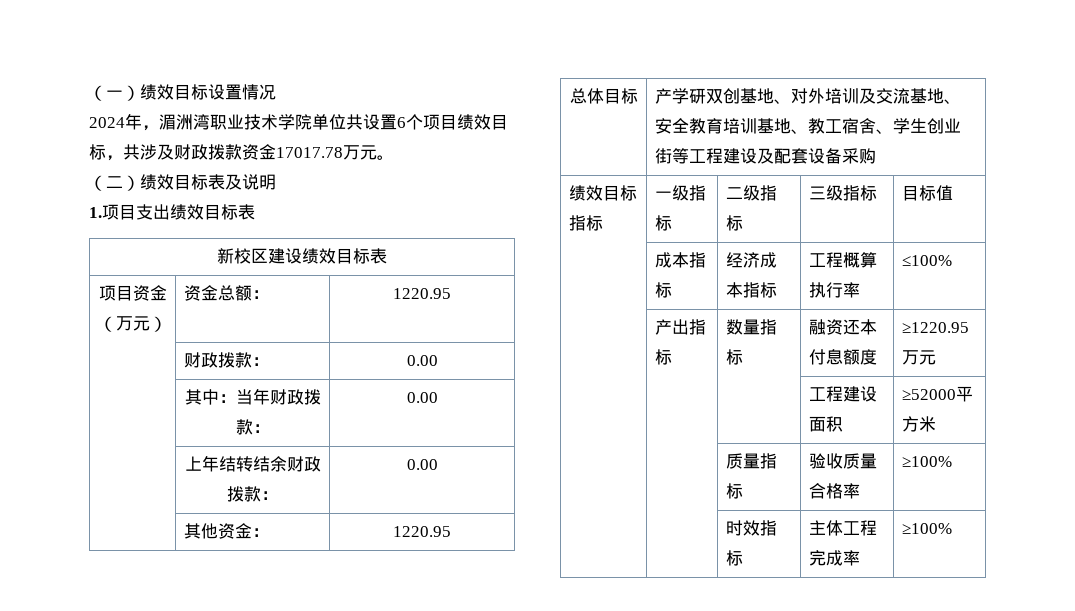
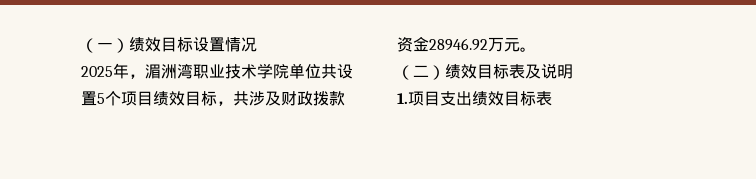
[89,117,125,128] 2024 -> [81,66,113,77] 2025
[397,117,406,128] 6 -> [97,93,105,104] 5
[276,147,343,158] 17017.78 -> [429,38,488,51] 28946.92
[217,248,387,264] [98,285,167,301] [98,316,167,332] [183,285,269,301] [393,288,451,299] [183,352,269,368] [406,355,438,366] [184,388,321,405] [235,419,270,435] [406,392,438,403] [184,455,321,472] [227,486,278,502] [406,459,438,470] [183,523,269,539] [393,526,451,537] [569,88,638,104] [654,88,961,104] [654,118,961,134] [654,148,876,164] [568,185,637,201] [568,215,603,231] [654,185,706,201] [654,215,672,231] [725,185,777,201] [725,215,743,231] [808,185,877,201] [901,185,953,201] [654,252,706,268] [654,282,672,298] [725,252,777,268] [725,282,777,298] [808,252,877,268] [808,282,860,298] [901,255,952,266] [654,319,706,335] [654,349,672,365] [725,319,777,335] [725,349,743,365] [808,319,877,335] [808,349,877,365] [901,322,969,333] [901,350,936,365] [808,386,877,402] [808,416,843,432] [901,386,973,402] [901,416,936,432] [725,453,777,469] [725,483,743,499] [808,453,877,469] [808,483,860,499] [901,456,952,467] [725,520,777,536] [725,550,743,566] [808,520,877,536] [808,550,860,566] [901,523,952,534] // 新校区建设绩效目标表 // 项目资金（万元） | 资金总额： | 1220.95 // | 财政拨款： | 0.00 // | 其中：当年财政拨款： | 0.00 // | 上年结转结余财政拨款： | 0.00 // | 其他资金： | 1220.95 // 总体目标 | 产学研双创基地、对外培训及交流基地、安全教育培训基地、教工宿舍、学生创业街等工程建设及配套设备采购 // 绩效目标指标 | 一级指标 | 二级指标 | 三级指标 | 目标值 // | 成本指标 | 经济成本指标 | 工程概算执行率 | ≤100% // | 产出指标 | 数量指标 | 融资还本付息额度 | ≥1220.95万元 // | | | 工程建设面积 | ≥52000平方米 // | | 质量指标 | 验收质量合格率 | ≥100% // | | 时效指标 | 主体工程完成率 | ≥100% -> (552, 98) none

